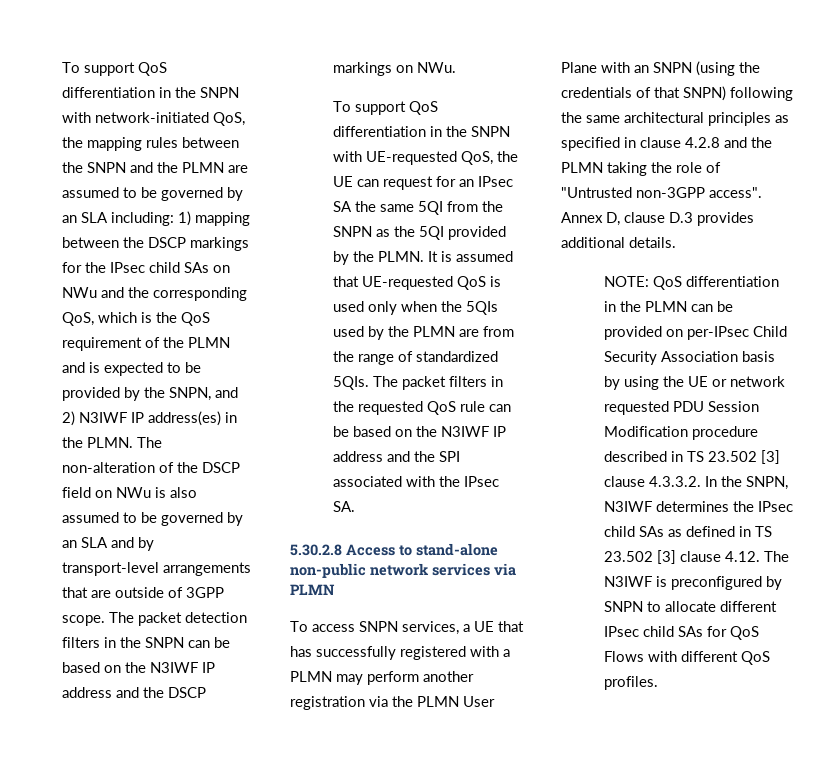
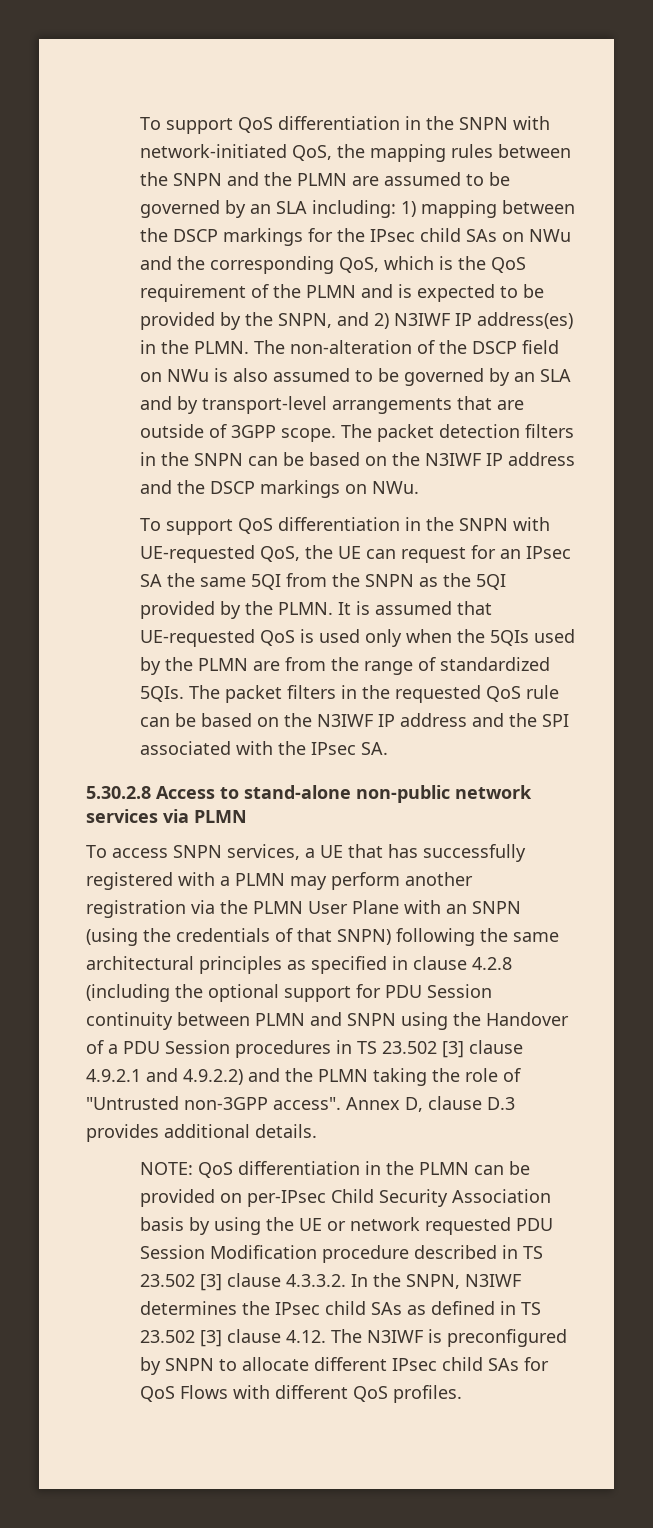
(720, 142) none -> [86,984,492,1002] [86,1012,569,1030] [86,1040,523,1058] [86,1068,243,1085] (including the optional support for PDU Session continuity between PLMN and SNPN using the Handover of a PDU Session procedures in TS 23.502 [3] clause 4.9.2.1 and 4.9.2.2)

